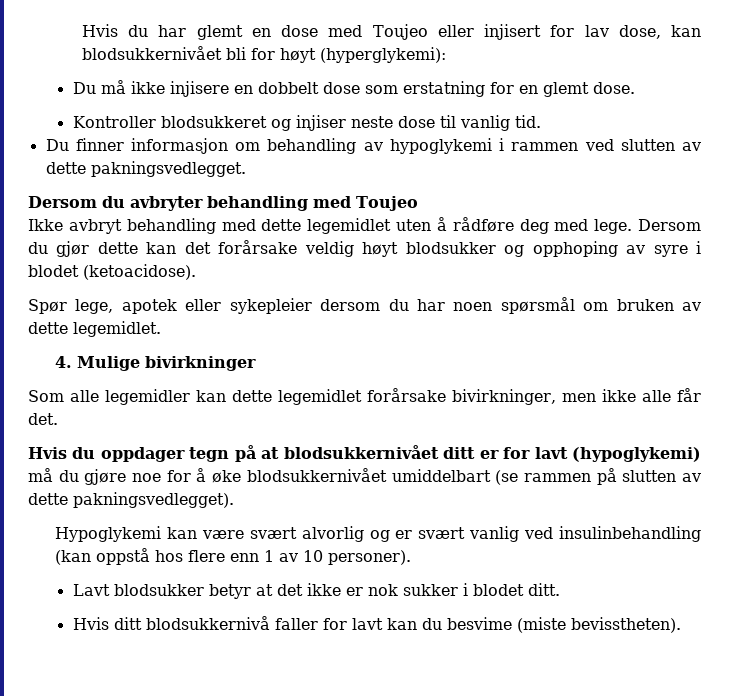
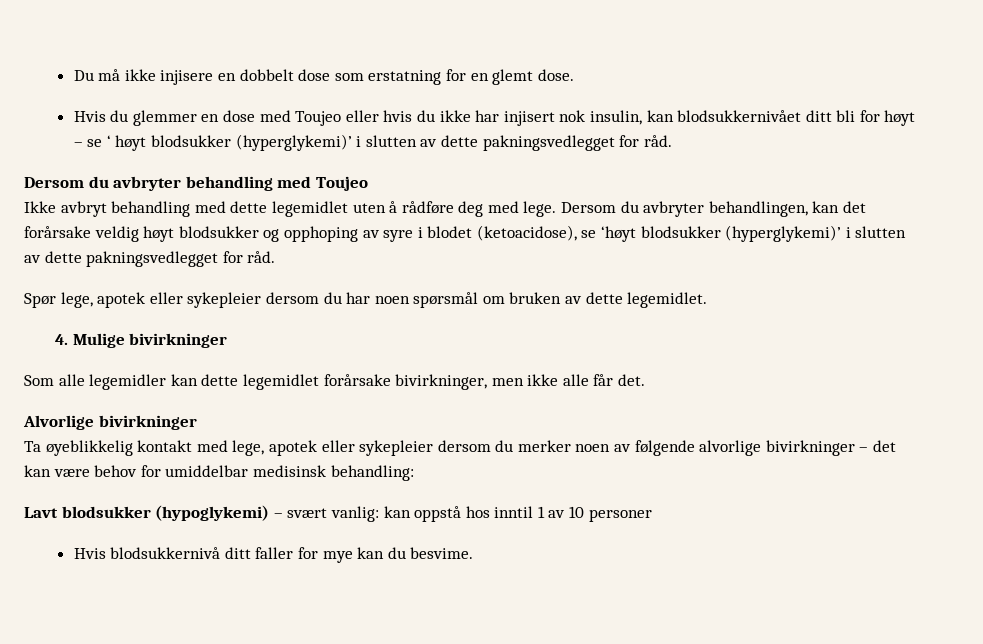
[82,24,701,40] [82,46,447,63] Hvis du har glemt en dose med Toujeo eller injisert for lav dose, kan blodsukkernivået bli for høyt (hyperglykemi): // -> (73, 75) none
[72,115,541,131] [45,138,701,154] [45,161,246,177] Kontroller blodsukkeret og injiser neste dose til vanlig tid. // Du finner informasjon om behandling av hypoglykemi i rammen ved slutten av dette pakningsvedlegget. -> [73,110,916,126] [73,134,672,151] Hvis du glemmer en dose med Toujeo eller hvis du ikke har injisert nok insulin, kan blodsukkernivået ditt bli for høyt – se ‘ høyt blodsukker (hyperglykemi)’ i slutten av dette pakningsvedlegget for råd.
[56,241,138,257] gjør dette -> [643,201,808,217] avbryter behandlingen,
[83,264,196,280] (ketoacidose). -> [476,225,907,242] [24,251,276,267] (ketoacidose), se ‘høyt blodsukker (hyperglykemi)’ i slutten av dette pakningsvedlegget for råd.
[28,445,701,462] [28,468,702,485] [28,492,234,508] [55,526,702,542] [55,548,412,565] [72,583,560,599] [72,616,270,630] Hvis du oppdager tegn på at blodsukkernivået ditt er for lavt (hypoglykemi) må du gjøre noe for å øke blodsukkernivået umiddelbart (se rammen på slutten av dette pakningsvedlegget). // Hypoglykemi kan være svært alvorlig og er svært vanlig ved insulinbehandling (kan oppstå hos flere enn 1 av 10 personer). // Lavt blodsukker betyr at det ikke er nok sukker i blodet ditt. // Hvis ditt blodsukkernivå -> [23,415,197,430] [24,440,897,456] [24,465,414,481] [24,505,652,522] [73,547,251,559] Alvorlige bivirkninger // Ta øyeblikkelig kontakt med lege, apotek eller sykepleier dersom du merker noen av følgende alvorlige bivirkninger – det kan være behov for umiddelbar medisinsk behandling: // Lavt blodsukker (hypoglykemi) – svært vanlig: kan oppstå hos inntil 1 av 10 personer // Hvis blodsukkernivå ditt
[351,618,383,630] lavt -> [322,551,353,563] mye
[446,617,681,633] besvime (miste bevisstheten). -> [410,547,474,559] besvime.

